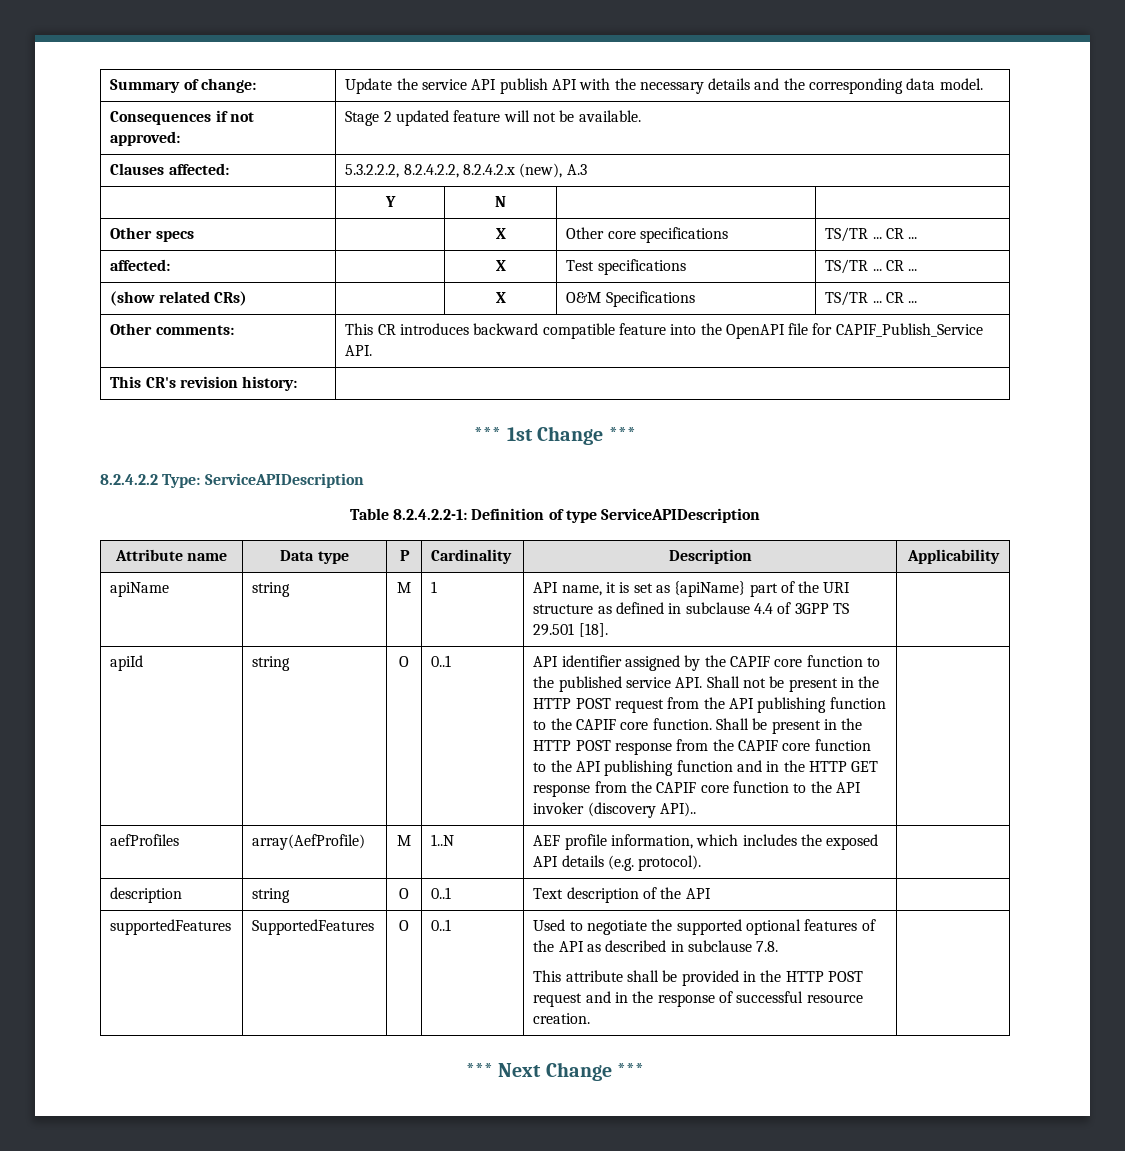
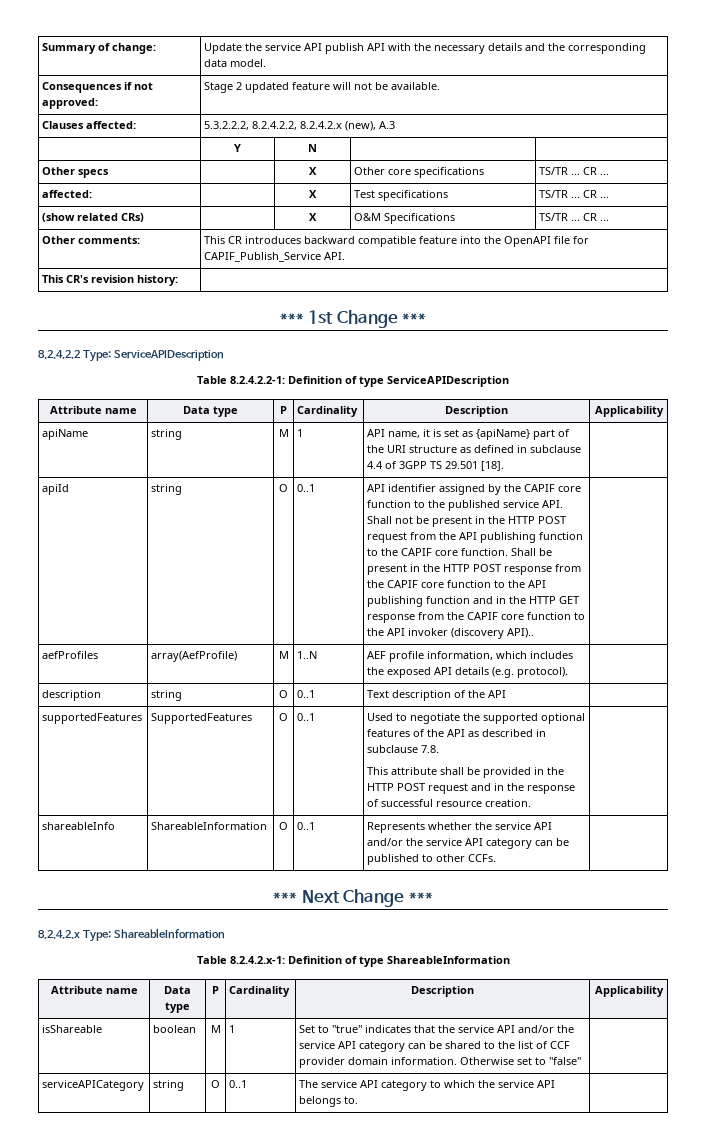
[465,1062,645,1081] // *** Next Change *** -> [42,822,116,830] [151,822,268,830] [279,822,288,830] [297,822,316,830] [367,822,553,833] [367,838,570,849] [367,854,497,865] [273,889,433,907] [38,928,225,942] [196,956,510,967] [50,986,138,994] [164,986,191,994] [165,1002,190,1013] [212,986,219,994] [229,986,291,997] [411,986,474,997] [594,986,664,997] [42,1025,103,1033] [153,1025,197,1033] [210,1025,221,1033] [229,1025,236,1033] [299,1025,575,1033] [299,1041,571,1052] [299,1057,582,1068] [42,1080,145,1091] [153,1080,185,1091] [211,1080,220,1088] [229,1080,248,1088] [299,1080,556,1091] [299,1096,359,1107] // shareableInfo | ShareableInformation | O | 0..1 | Represents whether the service API and/or the service API category can be published to other CCFs. | // *** Next Change *** // 8.2.4.2.x Type: ShareableInformation // Table 8.2.4.2.x-1: Definition of type ShareableInformation // Attribute name | Data type | P | Cardinality | Description | Applicability // isShareable | boolean | M | 1 | Set to "true" indicates that the service API and/or the service API category can be shared to the list of CCF provider domain information. Otherwise set to "false" | // serviceAPICategory | string | O | 0..1 | The service API category to which the service API belongs to. |

